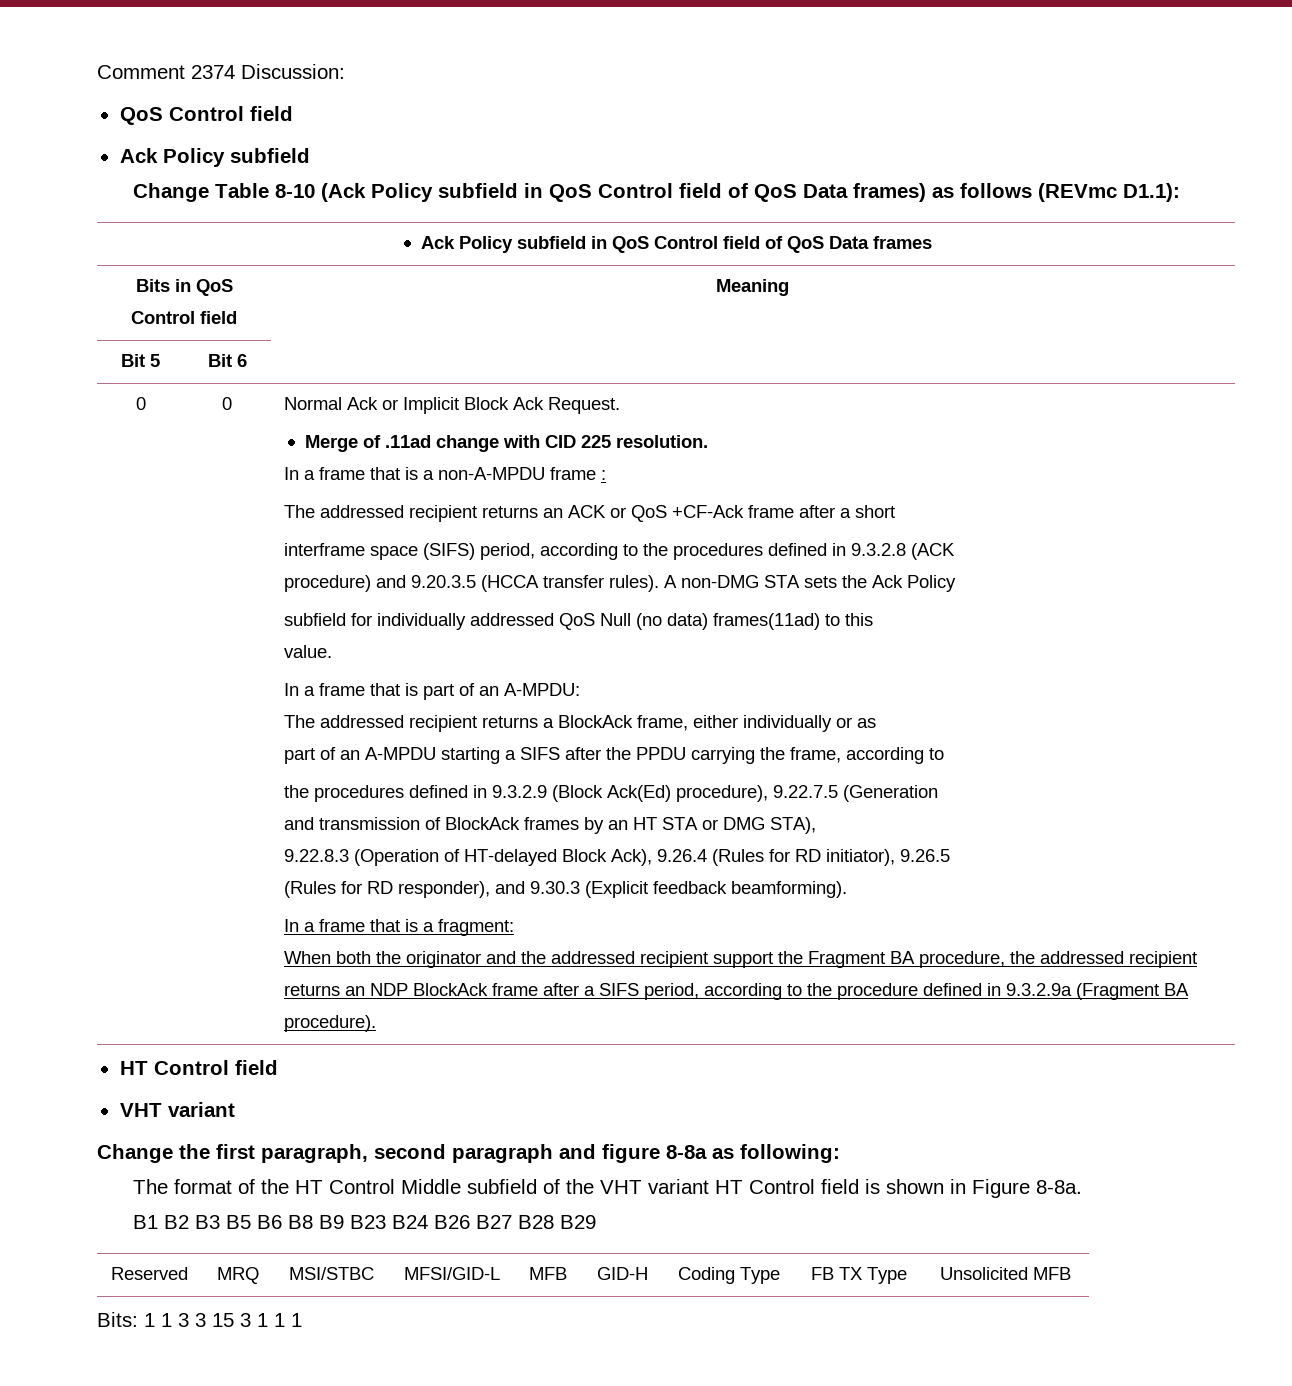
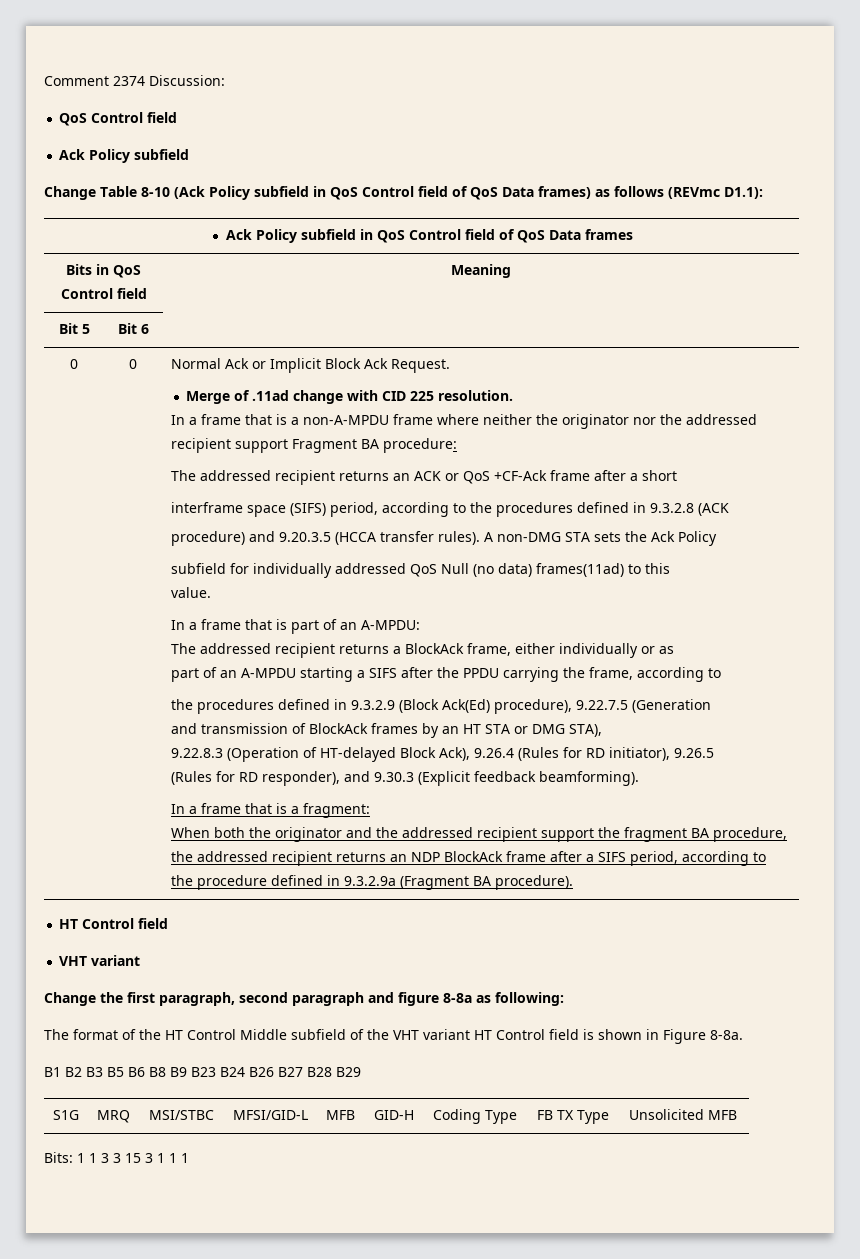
[601,470,607,480] : -> [436,414,757,429] [170,438,457,453] where neither the originator nor the addressed recipient support Fragment BA procedure:
[808,951,886,968] Fragment -> [623,827,687,842] fragment
[111,1267,189,1280] Reserved -> [52,1110,79,1120] S1G

